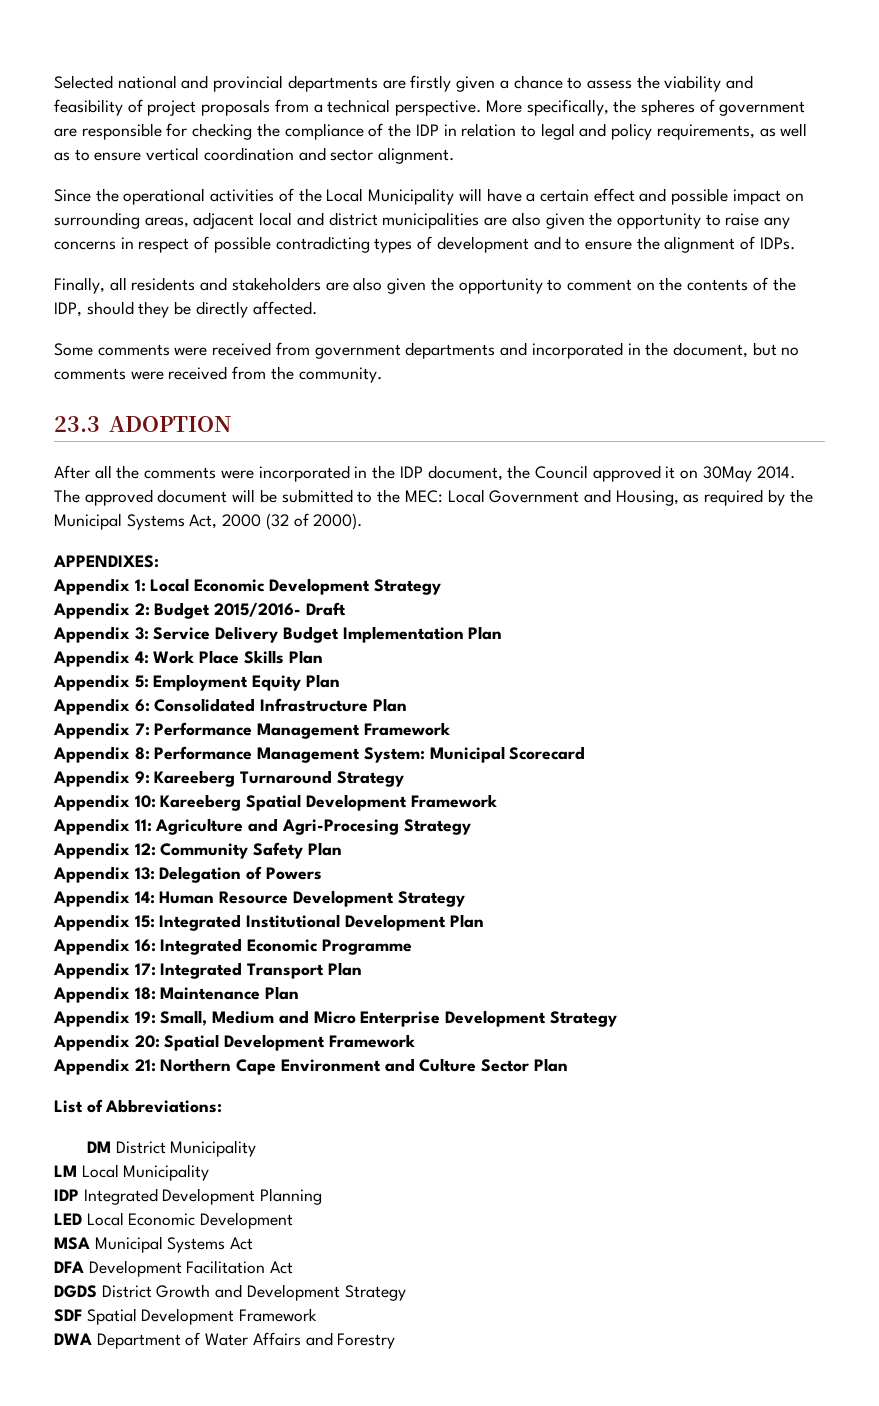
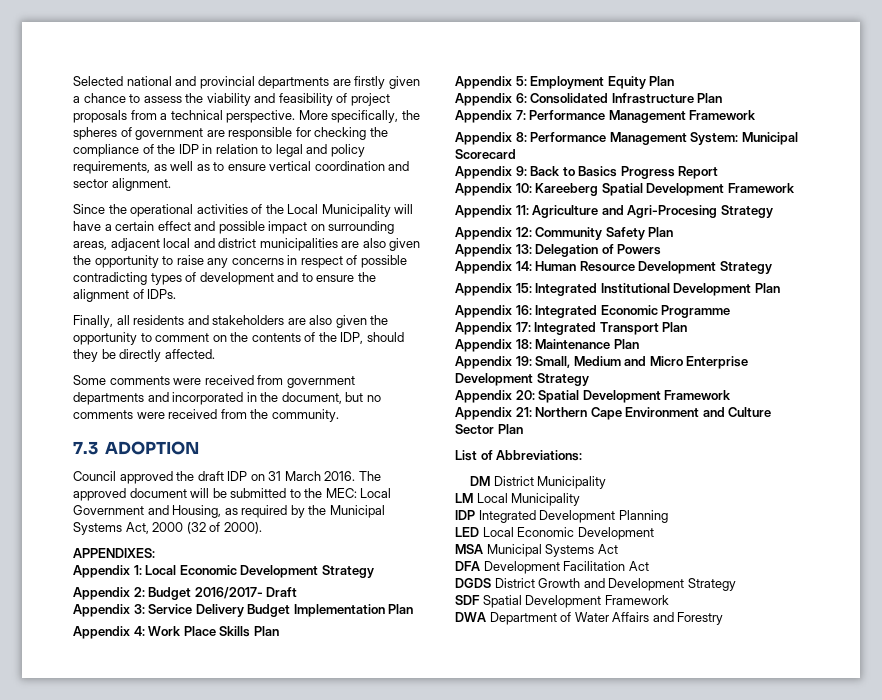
[54,416,100,432] 23.3 -> [73,441,98,455] 7.3
[54,465,795,482] After all the comments were incorporated in the IDP document, the Council approved it on 30May 2014. -> [73,471,356,484] Council approved the draft IDP on 31 March 2016.
[214,602,302,617] 2015/2016- -> [194,587,263,599] 2016/2017-
[154,770,404,787] Kareeberg Turnaround Strategy -> [530,166,719,179] Back to Basics Progress Report

